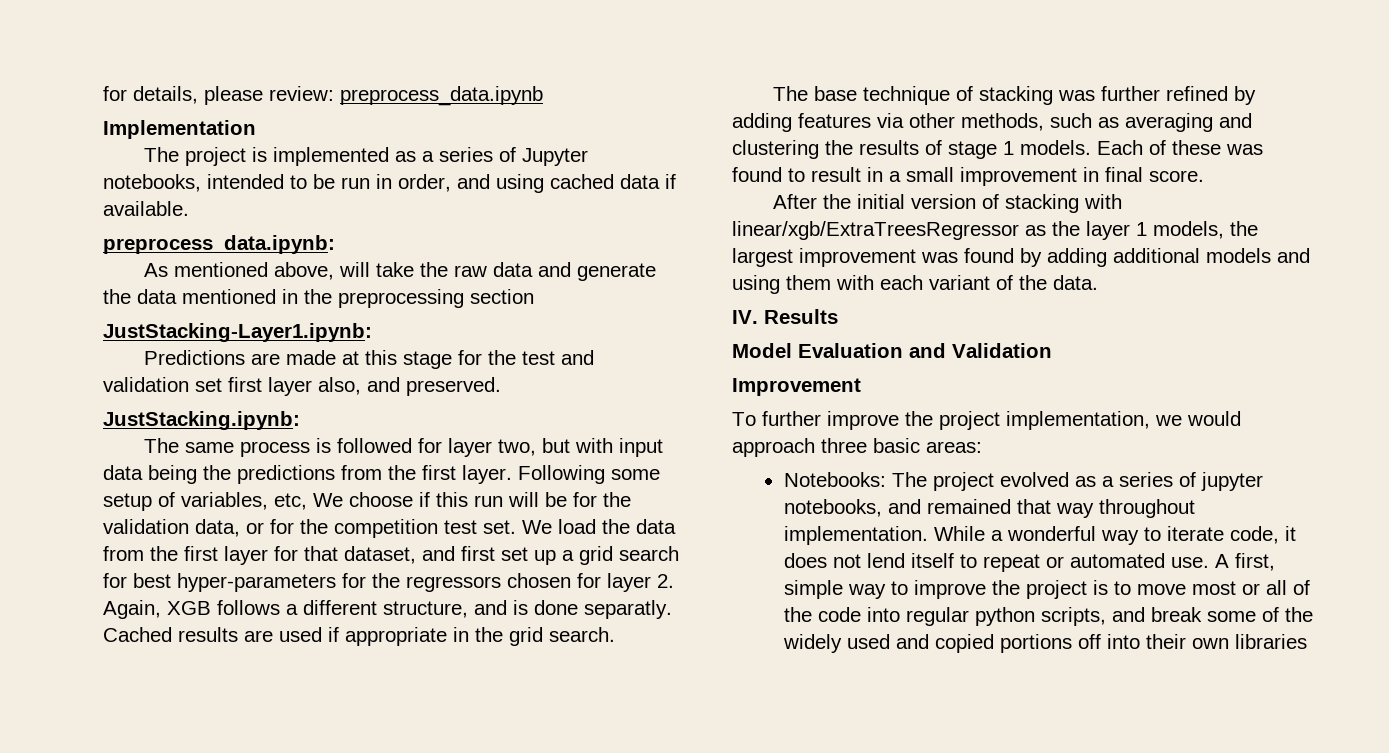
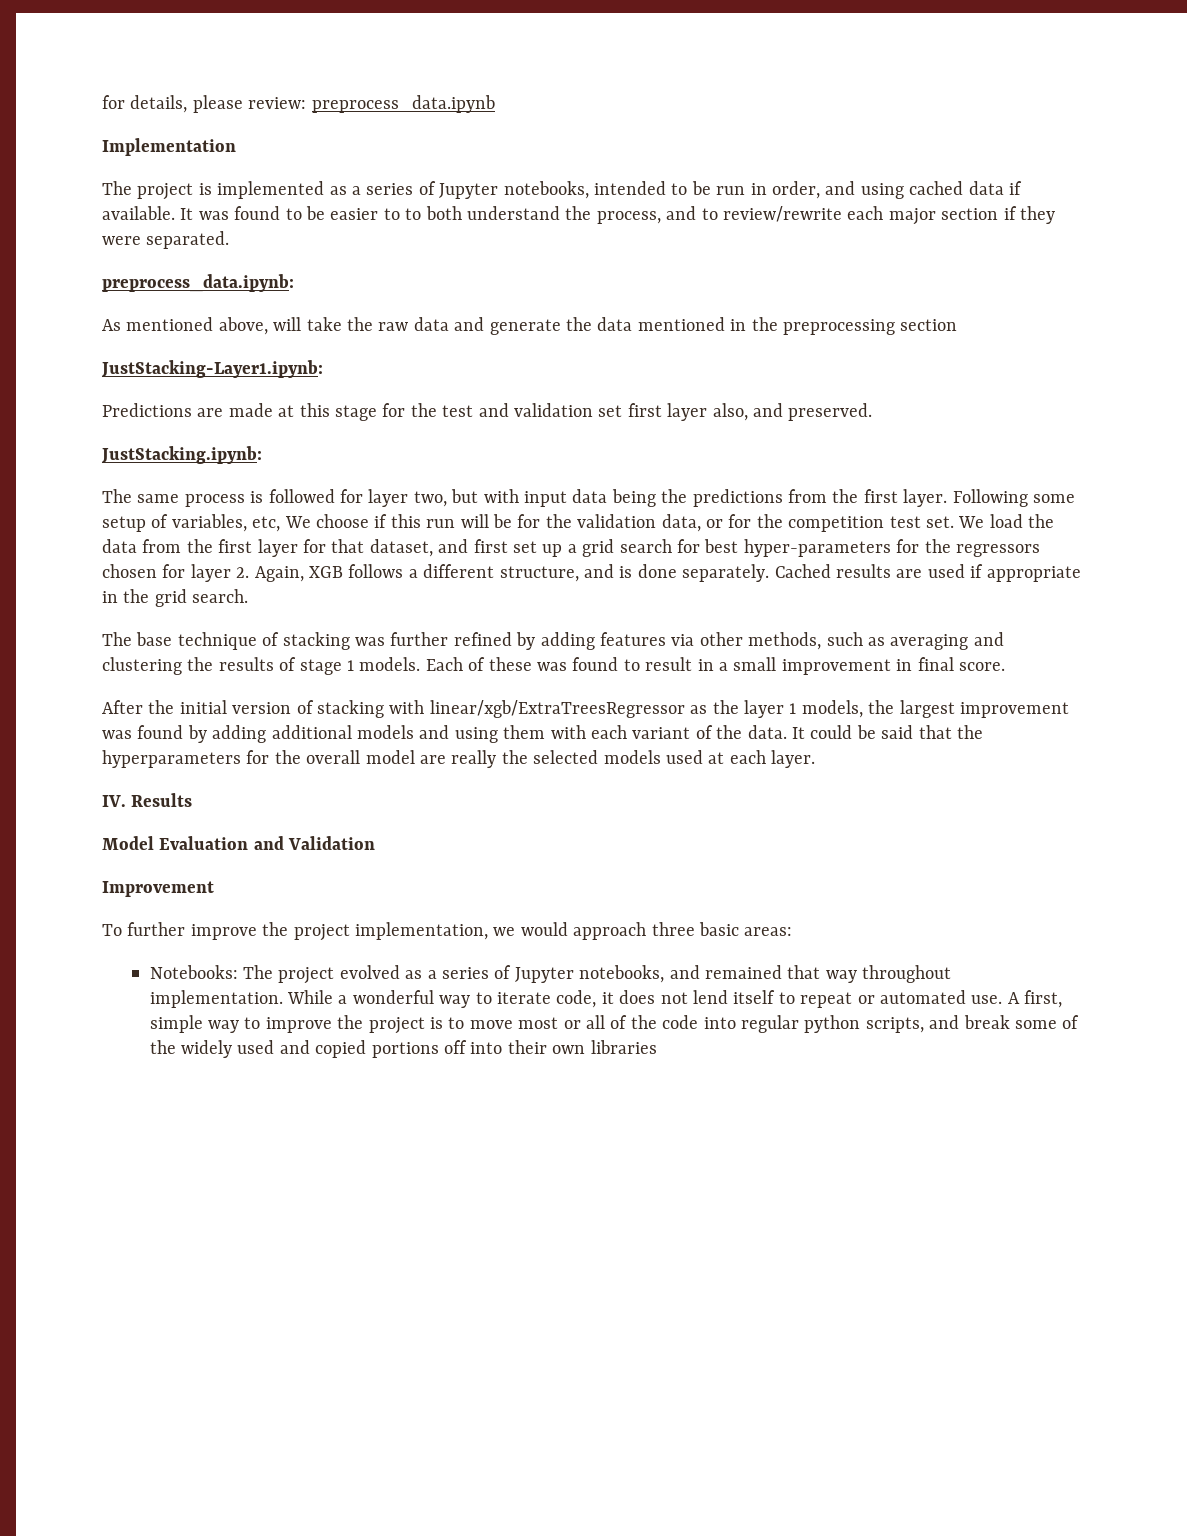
(189, 208) none -> [180,206,1055,225] [102,231,230,249] It was found to be easier to to both understand the process, and to review/rewrite each major section if they were separated.
[584,600,672,619] separatly. -> [682,564,770,582] separately.
(1098, 282) none -> [791,725,983,739] [102,750,816,768] It could be said that the hyperparameters for the overall model are really the selected models used at each layer.
[1200,472,1263,491] jupyter -> [514,967,574,983] Jupyter

